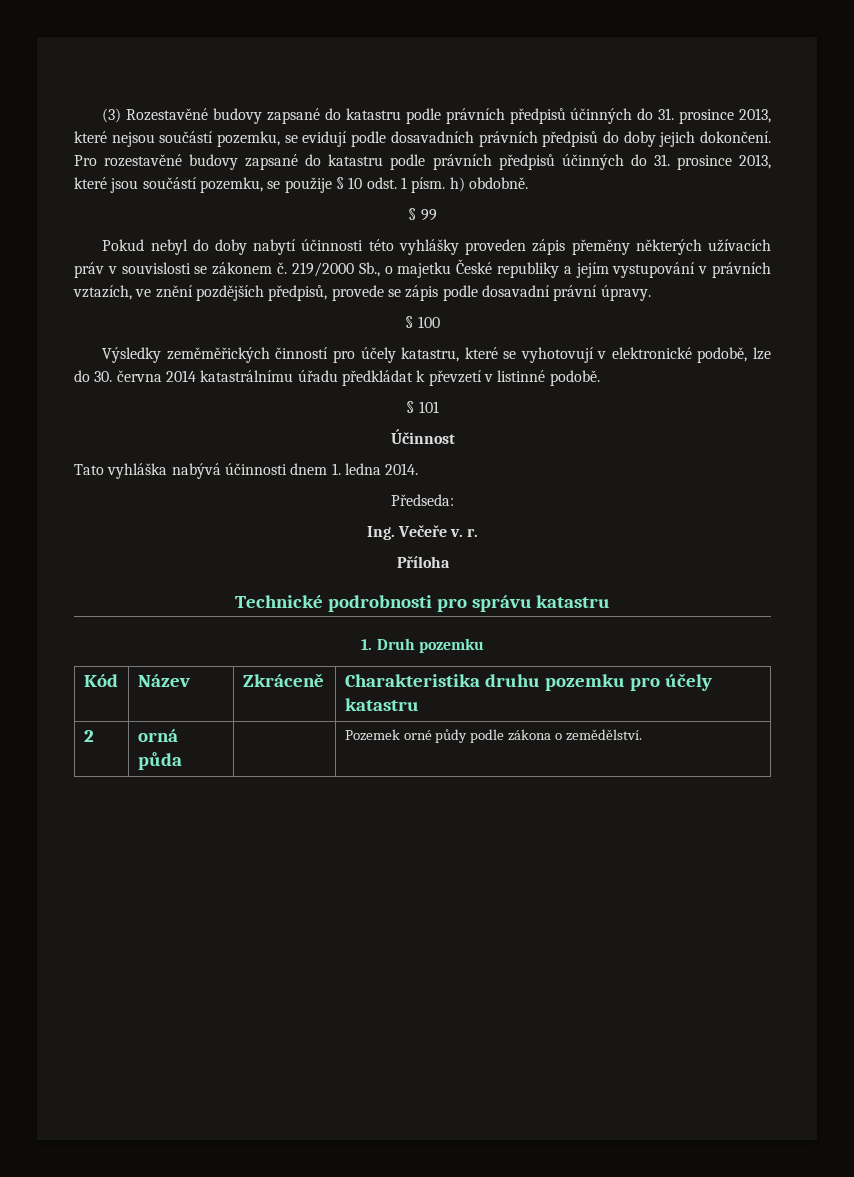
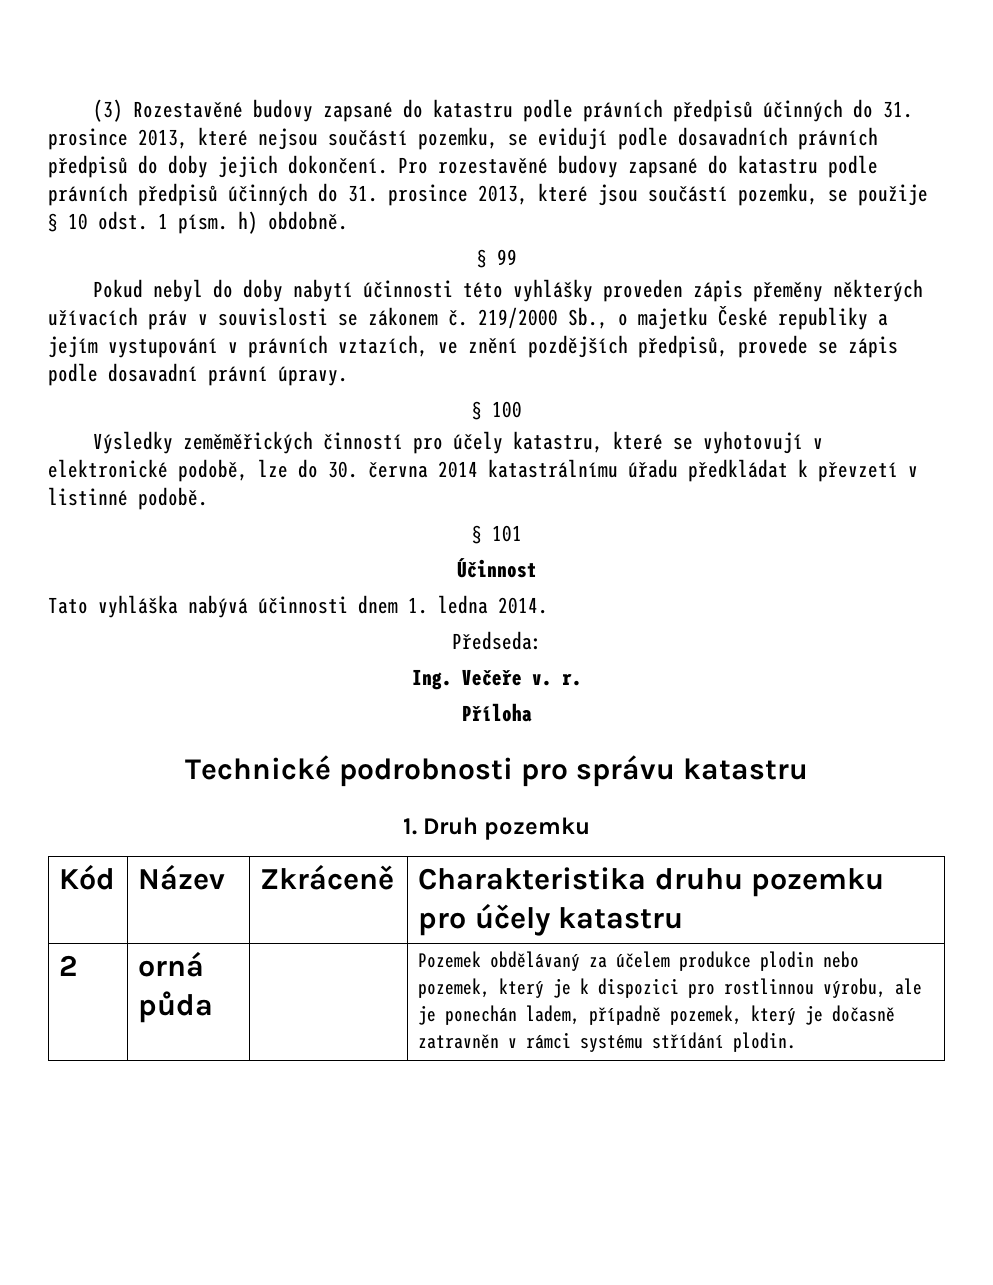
[403,729,643,743] orné půdy podle zákona o zemědělství. -> [490,951,860,971] [418,978,923,998] [418,1005,896,1025] [418,1032,797,1052] obdělávaný za účelem produkce plodin nebo pozemek, který je k dispozici pro rostlinnou výrobu, ale je ponechán ladem, případně pozemek, který je dočasně zatravněn v rámci systému střídání plodin.

